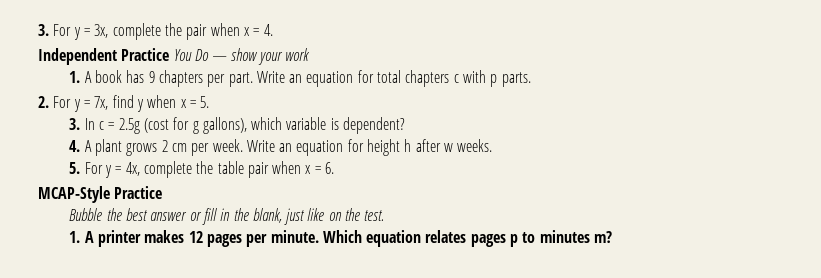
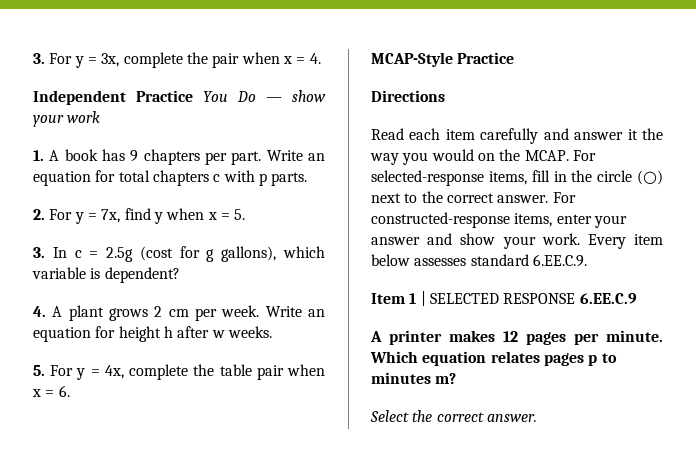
[69,208,385,225] [69,231,81,243] Bubble the best answer or fill in the blank, just like on the test. // 1. -> [371,90,445,102] [371,128,663,144] [370,149,596,165] [371,170,663,186] [371,191,576,203] [371,212,627,228] [371,233,663,249] [371,254,587,267] [371,291,637,306] Directions // Read each item carefully and answer it the way you would on the MCAP. For selected-response items, fill in the circle (○) next to the correct answer. For constructed-response items, enter your answer and show your work. Every item below assesses standard 6.EE.C.9. // Item 1 | SELECTED RESPONSE 6.EE.C.9 //
(613, 237) none -> [370,410,537,422] // Select the correct answer.

